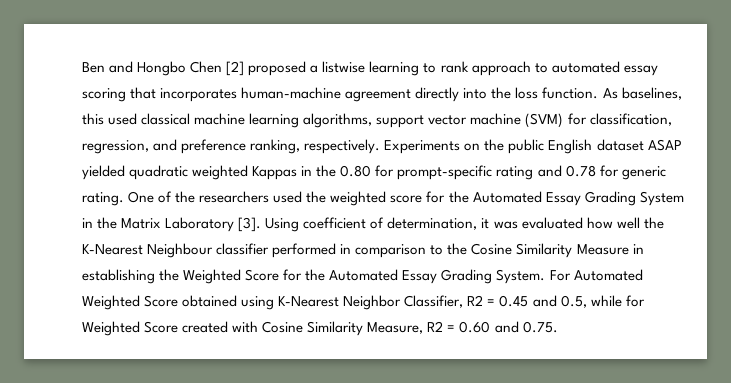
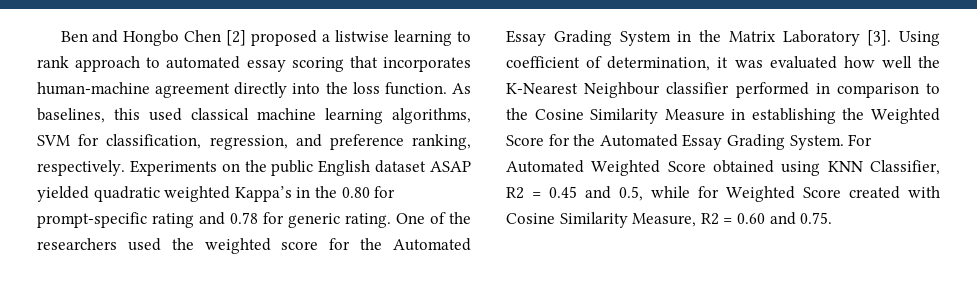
[376,113,564,128] support vector machine (SVM) -> [37,135,70,146] SVM
[252,166,298,180] Kappas -> [234,186,292,202] Kappa’s
[278,295,402,310] K-Nearest Neighbor -> [827,161,863,172] KNN

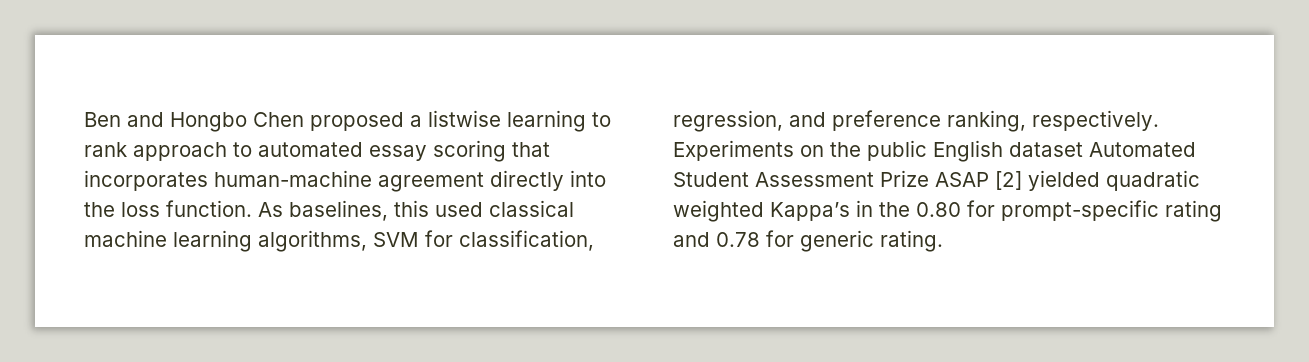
[226,30,247,46] [2] -> (304, 119) none
[429,161,471,172] ASAP -> [1089,142,1196,157] [673,170,1022,190] Automated Student Assessment Prize ASAP [2]
[396,212,471,224] [37,238,471,254] [506,30,940,46] [506,56,940,71] [506,82,940,98] [506,108,940,124] [506,134,873,150] [506,160,940,176] [506,186,940,202] [506,212,833,228] One of the researchers used the weighted score for the Automated Essay Grading System in the Matrix Laboratory [3]. Using coefficient of determination, it was evaluated how well the K-Nearest Neighbour classifier performed in comparison to the Cosine Similarity Measure in establishing the Weighted Score for the Automated Essay Grading System. For Automated Weighted Score obtained using KNN Classifier, R2 = 0.45 and 0.5, while for Weighted Score created with Cosine Similarity Measure, R2 = 0.60 and 0.75. -> (943, 241) none

